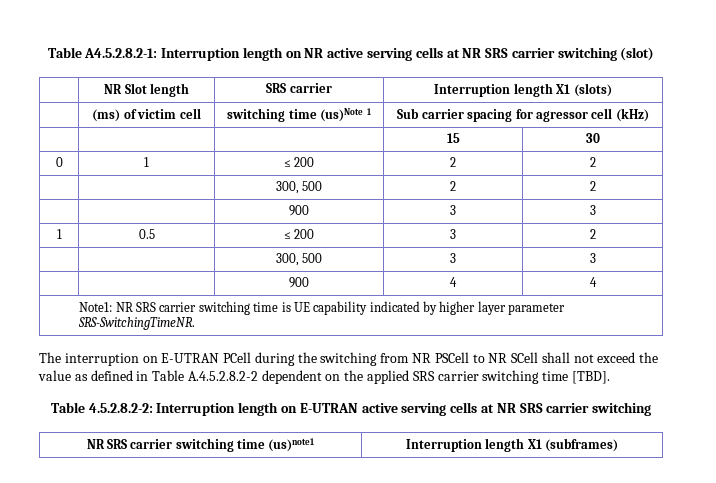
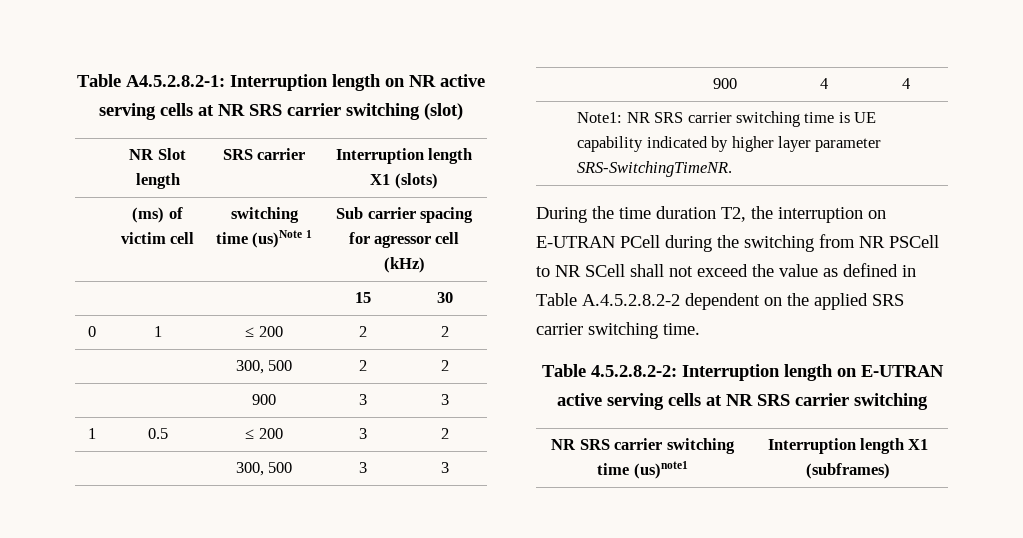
[39,352,61,363] The -> [536,206,773,223] During the time duration T2, the
[542,371,610,384] time [TBD]. -> [663,323,700,335] time.

